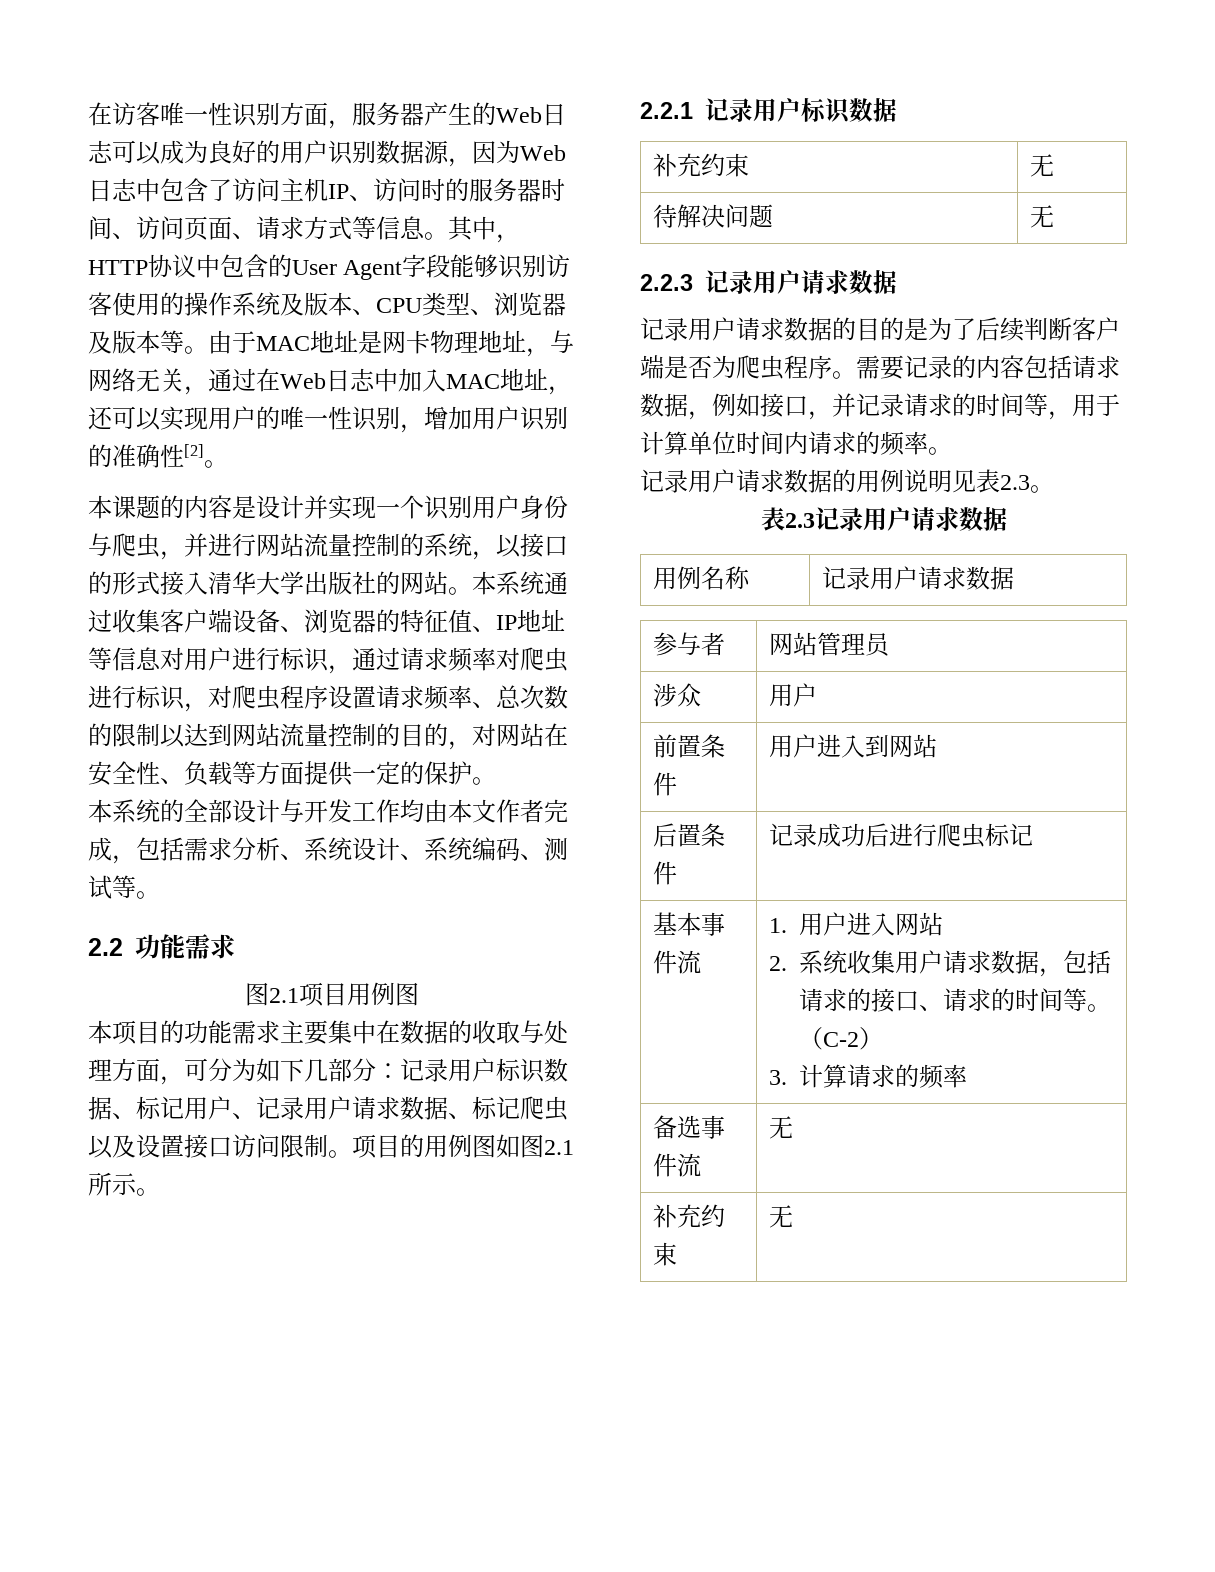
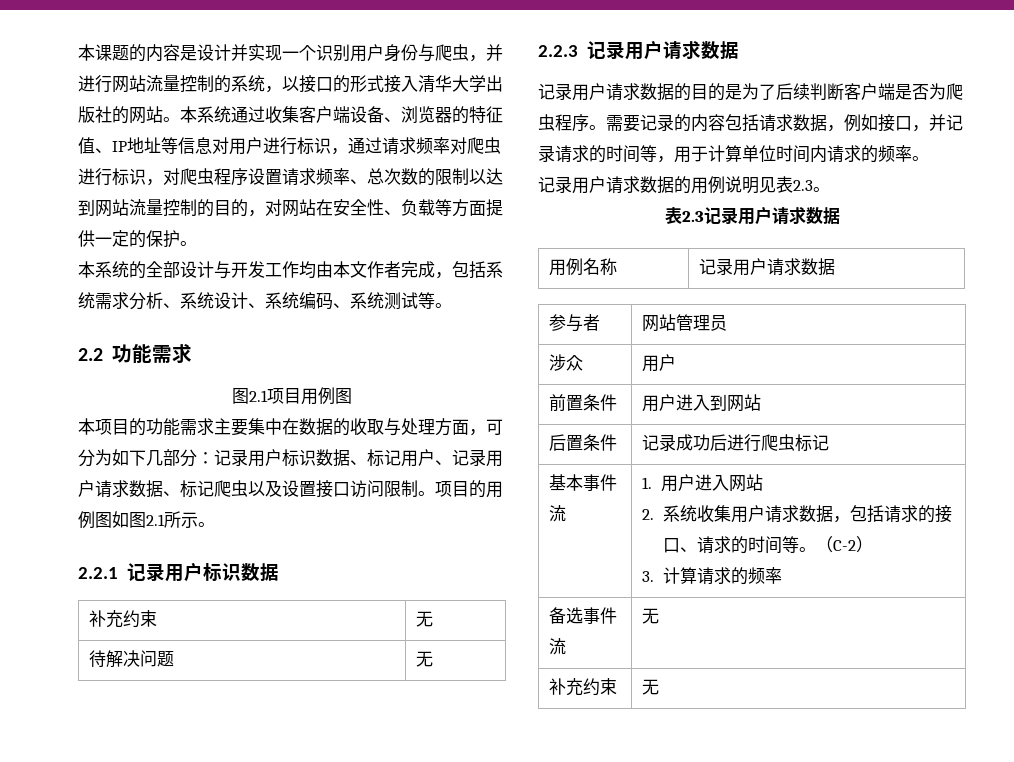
[88,102,566,129] [88,140,566,167] [88,178,565,202] [88,216,520,243] [88,254,571,280] [88,292,566,316] [88,330,574,357] [88,368,572,395] [88,406,568,433] [88,444,204,468] [204,460,228,468] 在访客唯一性识别方面，服务器产生的Web日志可以成为良好的用户识别数据源，因为Web日志中包含了访问主机IP、访问时的服务器时间、访问页面、请求方式等信息。其中，HTTP协议中包含的User Agent字段能够识别访客使用的操作系统及版本、CPU类型、浏览器及版本等。由于MAC地址是网卡物理地址，与网络无关，通过在Web日志中加入MAC地址，还可以实现用户的唯一性识别，增加用户识别的准确性[2]。 // -> (78, 52) none
(184, 849) none -> [486,261,503,278] [78,292,95,309] 系统
(544, 857) none -> [350,292,384,309] 系统

